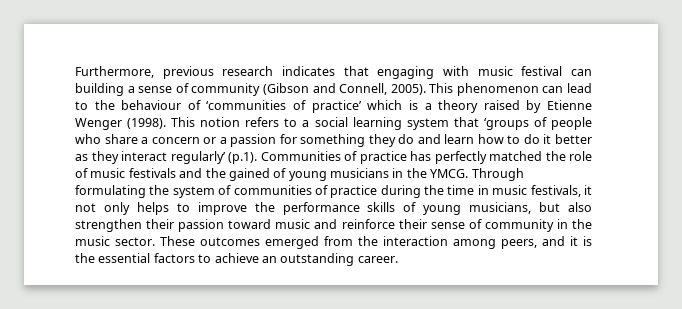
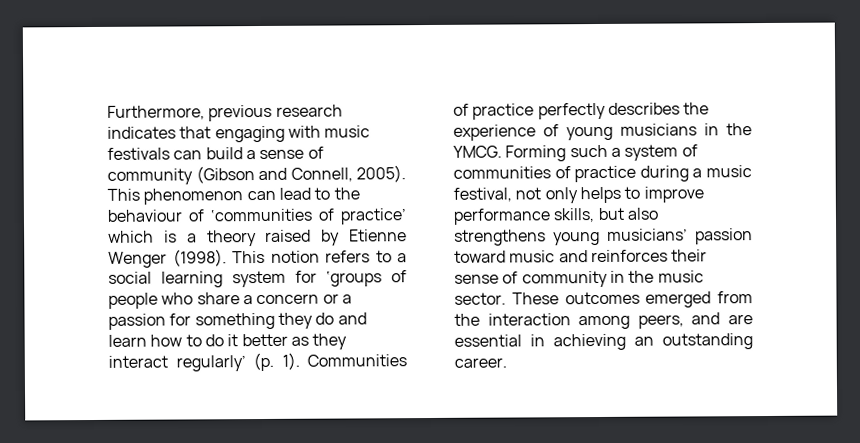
[521,66,593,76] [75,83,124,96] festival can building -> [107,147,243,160] festivals can build
[453,117,479,127] that -> [295,270,317,283] for
[228,152,257,164] (p.1). -> [253,352,300,372] (p. 1).
[410,151,592,164] [75,168,270,181] has perfectly matched the role of music festivals and the gained -> [537,102,710,120] [453,124,536,141] perfectly describes the experience
[471,168,524,181] [75,185,170,198] Through formulating the -> [505,144,621,162] Forming such a
[424,185,592,197] the time in music festivals, it -> [692,165,752,178] [453,187,512,202] a music festival,
[254,202,593,215] [75,219,175,232] the performance skills of young musicians, but also strengthen their -> [453,207,658,225] [454,228,688,246] performance skills, but also strengthens young musicians’
[341,219,395,229] reinforce -> [590,249,668,263] reinforces
[570,236,592,246] [75,253,259,263] it is the essential factors to achieve -> [728,314,753,325] [454,333,626,351] are essential in achieving

